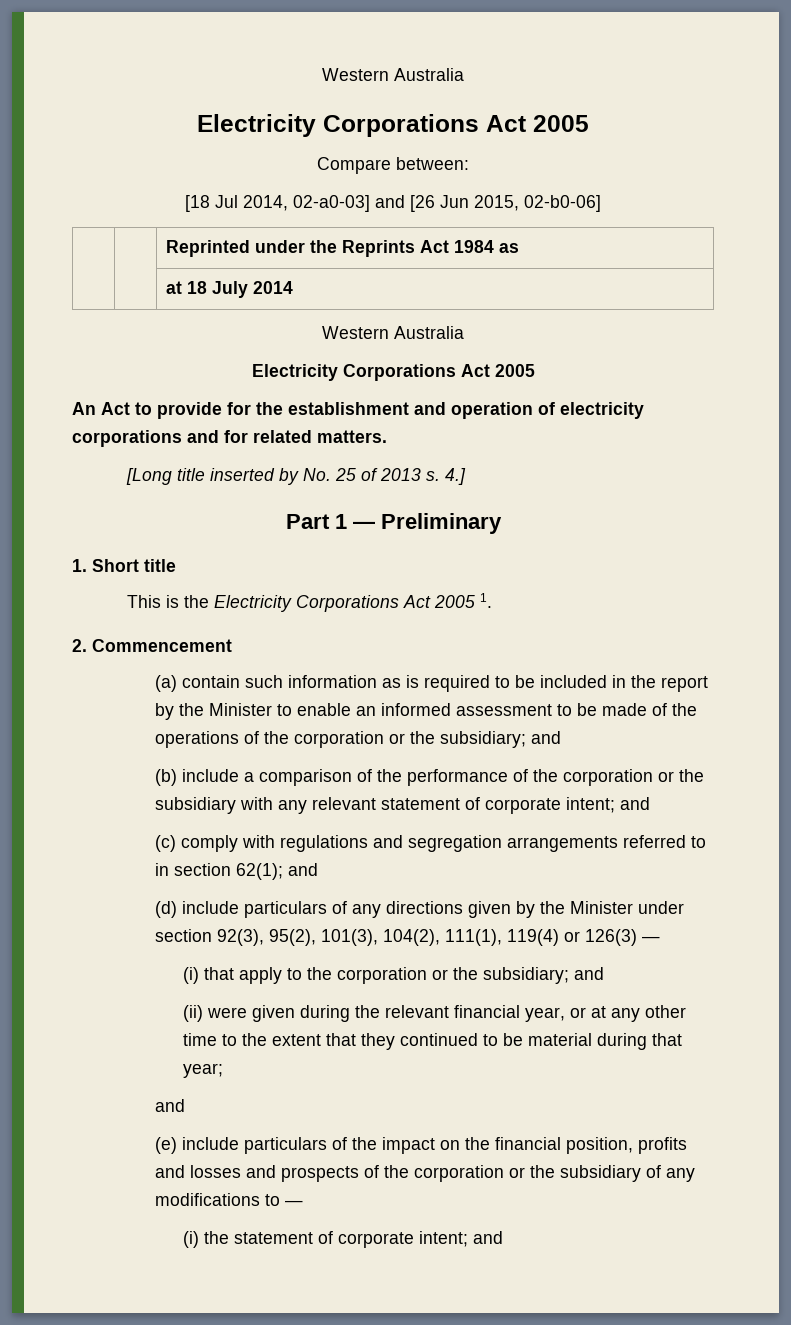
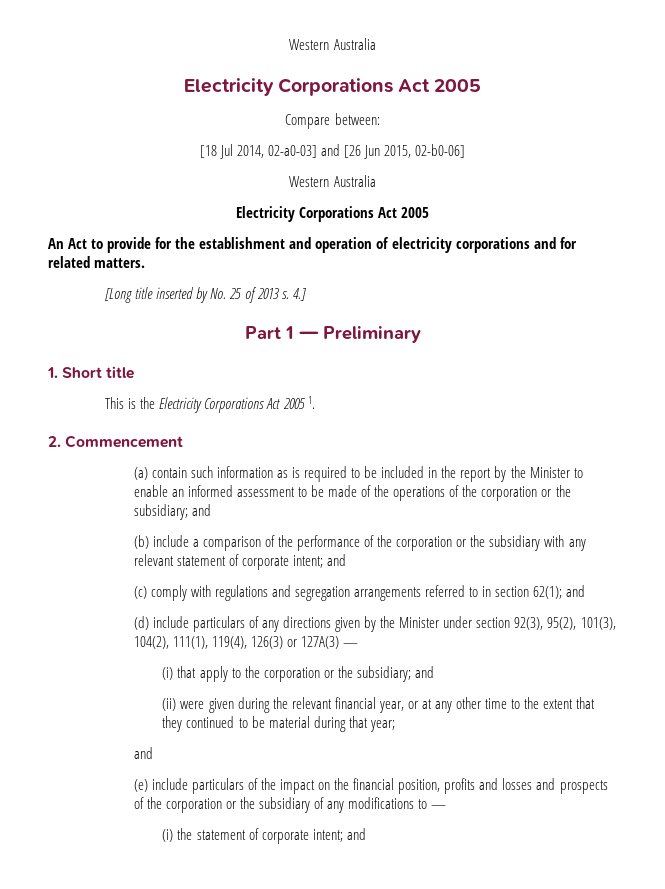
[166,240,520,257] [166,281,294,298] // | | Reprinted under the Reprints Act 1984 as // | | at 18 July 2014 -> (466, 151) none
[506,929,637,946] 119(4) or 126(3) -> [211,636,340,649] 119(4), 126(3) or 127A(3)

